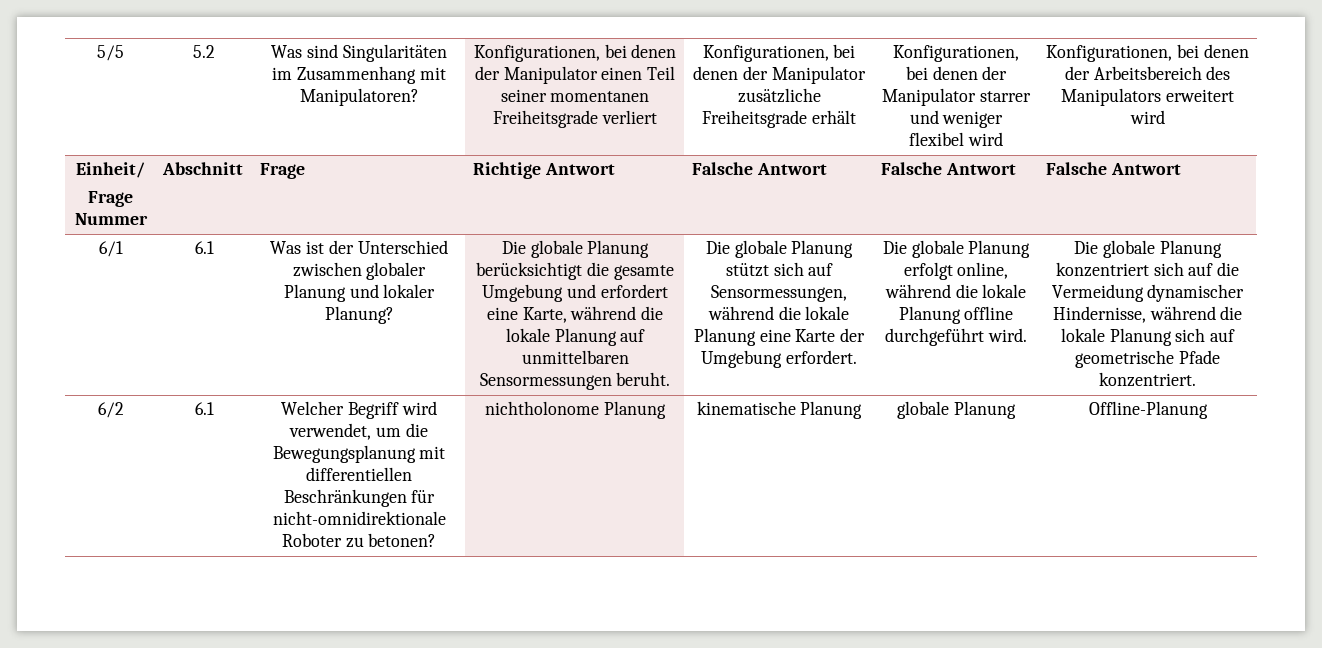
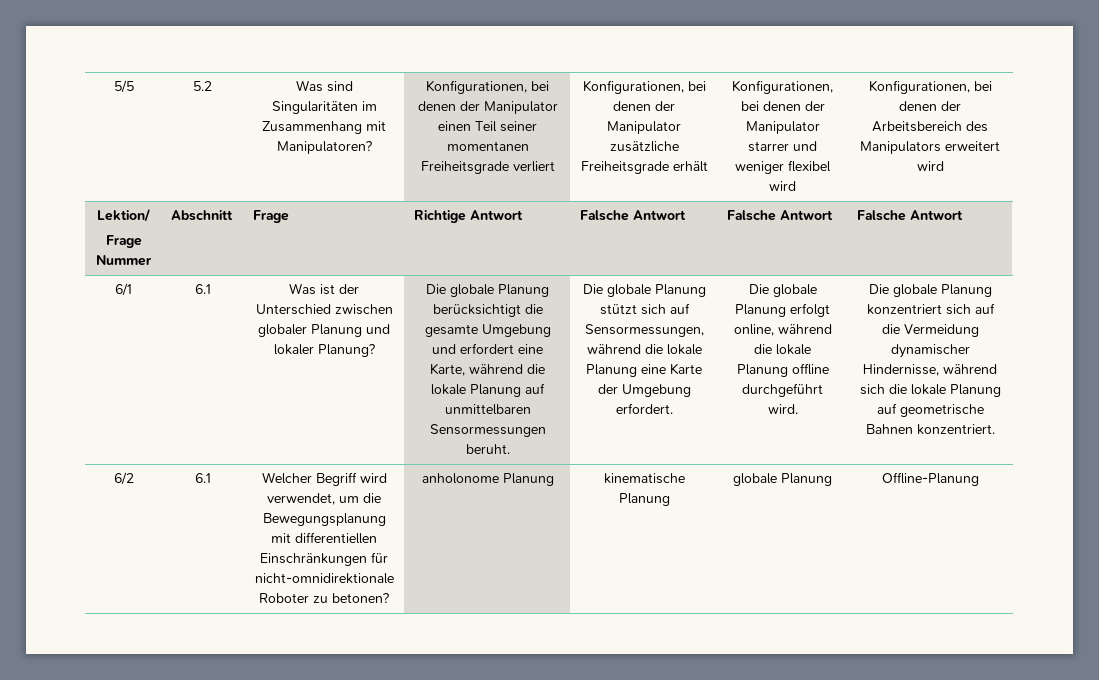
[76,162,145,178] Einheit/ -> [97,209,150,222] Lektion/
[1220,306,1243,320] [1060,328,1206,346] die lokale Planung sich -> [859,384,1001,397] sich die lokale Planung
[1178,350,1220,364] Pfade -> [865,424,913,434] Bahnen
[283,489,407,507] Beschränkungen -> [260,553,367,566] Einschränkungen
[485,401,600,415] nichtholonome -> [421,473,499,484] anholonome

